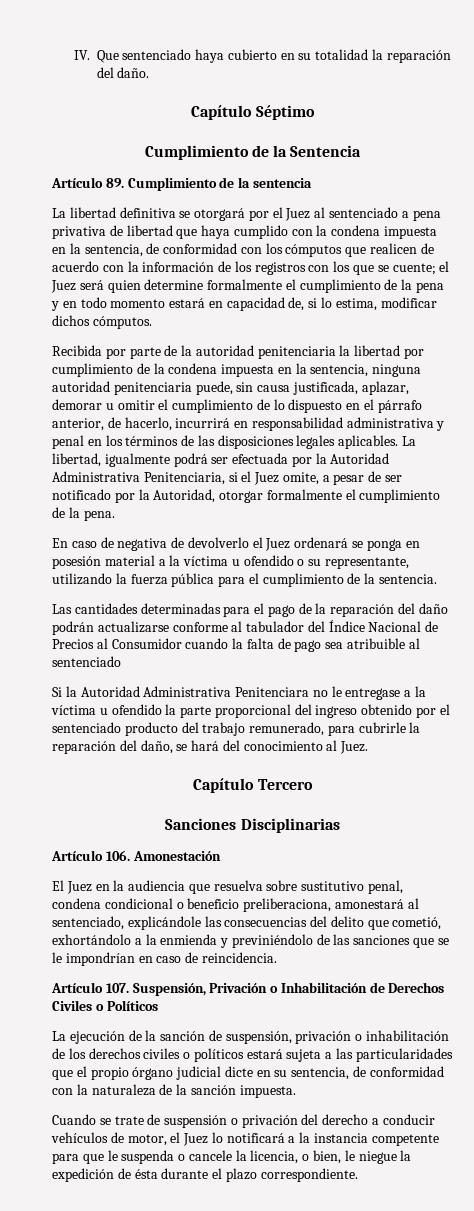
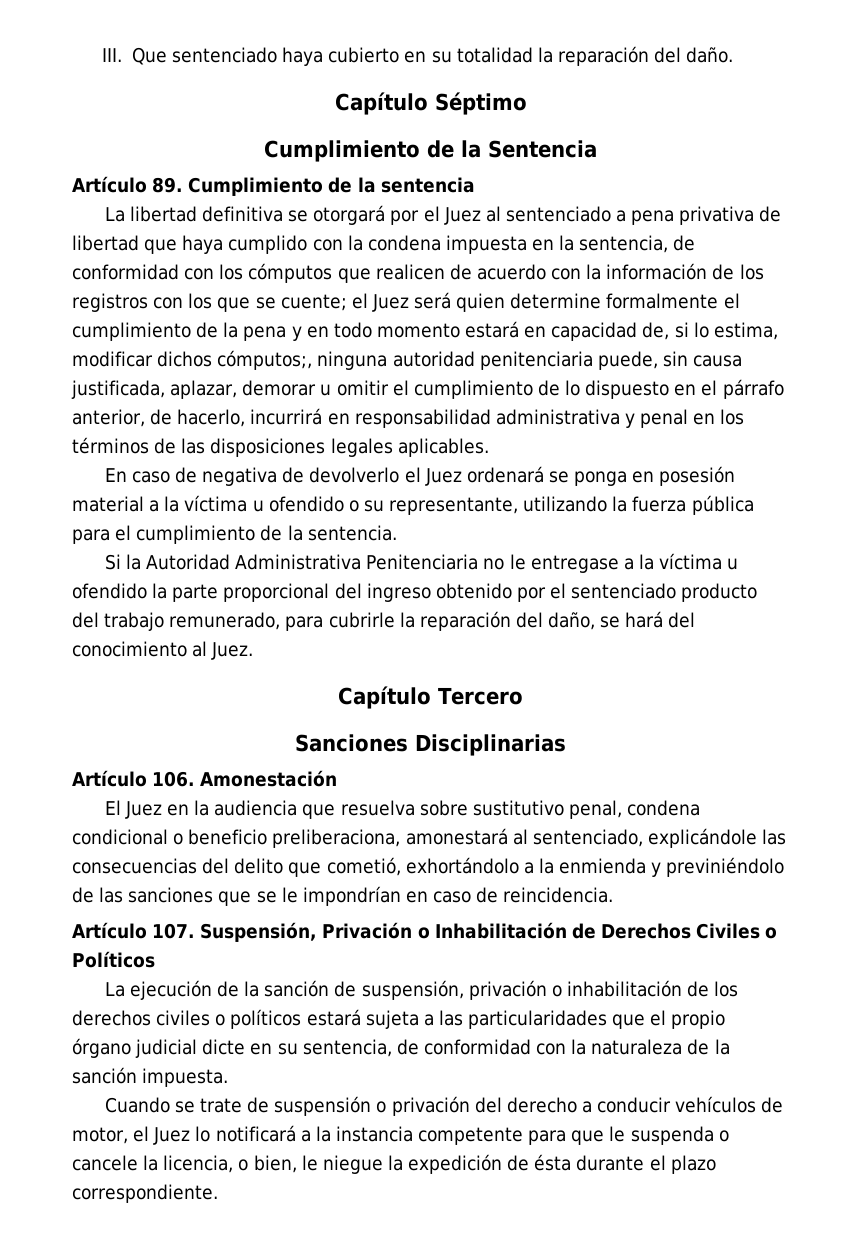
[73,50,90,60] IV. -> [101,48,122,62] III.
[92,316,152,329] [52,345,425,359] [52,363,369,377] cómputos. // Recibida por parte de la autoridad penitenciaria la libertad por cumplimiento de la condena impuesta en la sentencia, -> [217,350,313,370] cómputos;,
[402,436,417,446] [52,453,390,467] [52,471,403,485] [52,489,441,503] [52,507,115,521] La libertad, igualmente podrá ser efectuada por la Autoridad Administrativa Penitenciaria, si el Juez omite, a pesar de ser notificado por la Autoridad, otorgar formalmente el cumplimiento de la pena. -> (489, 447) none
[52,603,448,617] [52,620,439,635] [52,638,420,652] [52,656,121,667] // Las cantidades determinadas para el pago de la reparación del daño podrán actualizarse conforme al tabulador del Índice Nacional de Precios al Consumidor cuando la falta de pago sea atribuible al sentenciado -> (397, 533) none
[235,687,310,697] Penitenciara -> [366,554,479,570] Penitenciaria

